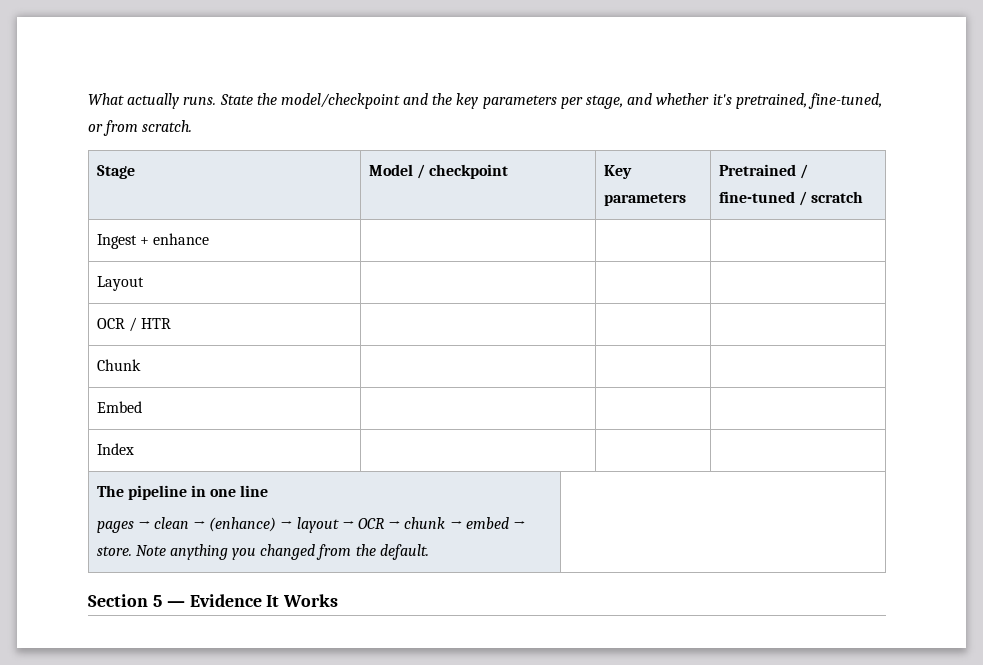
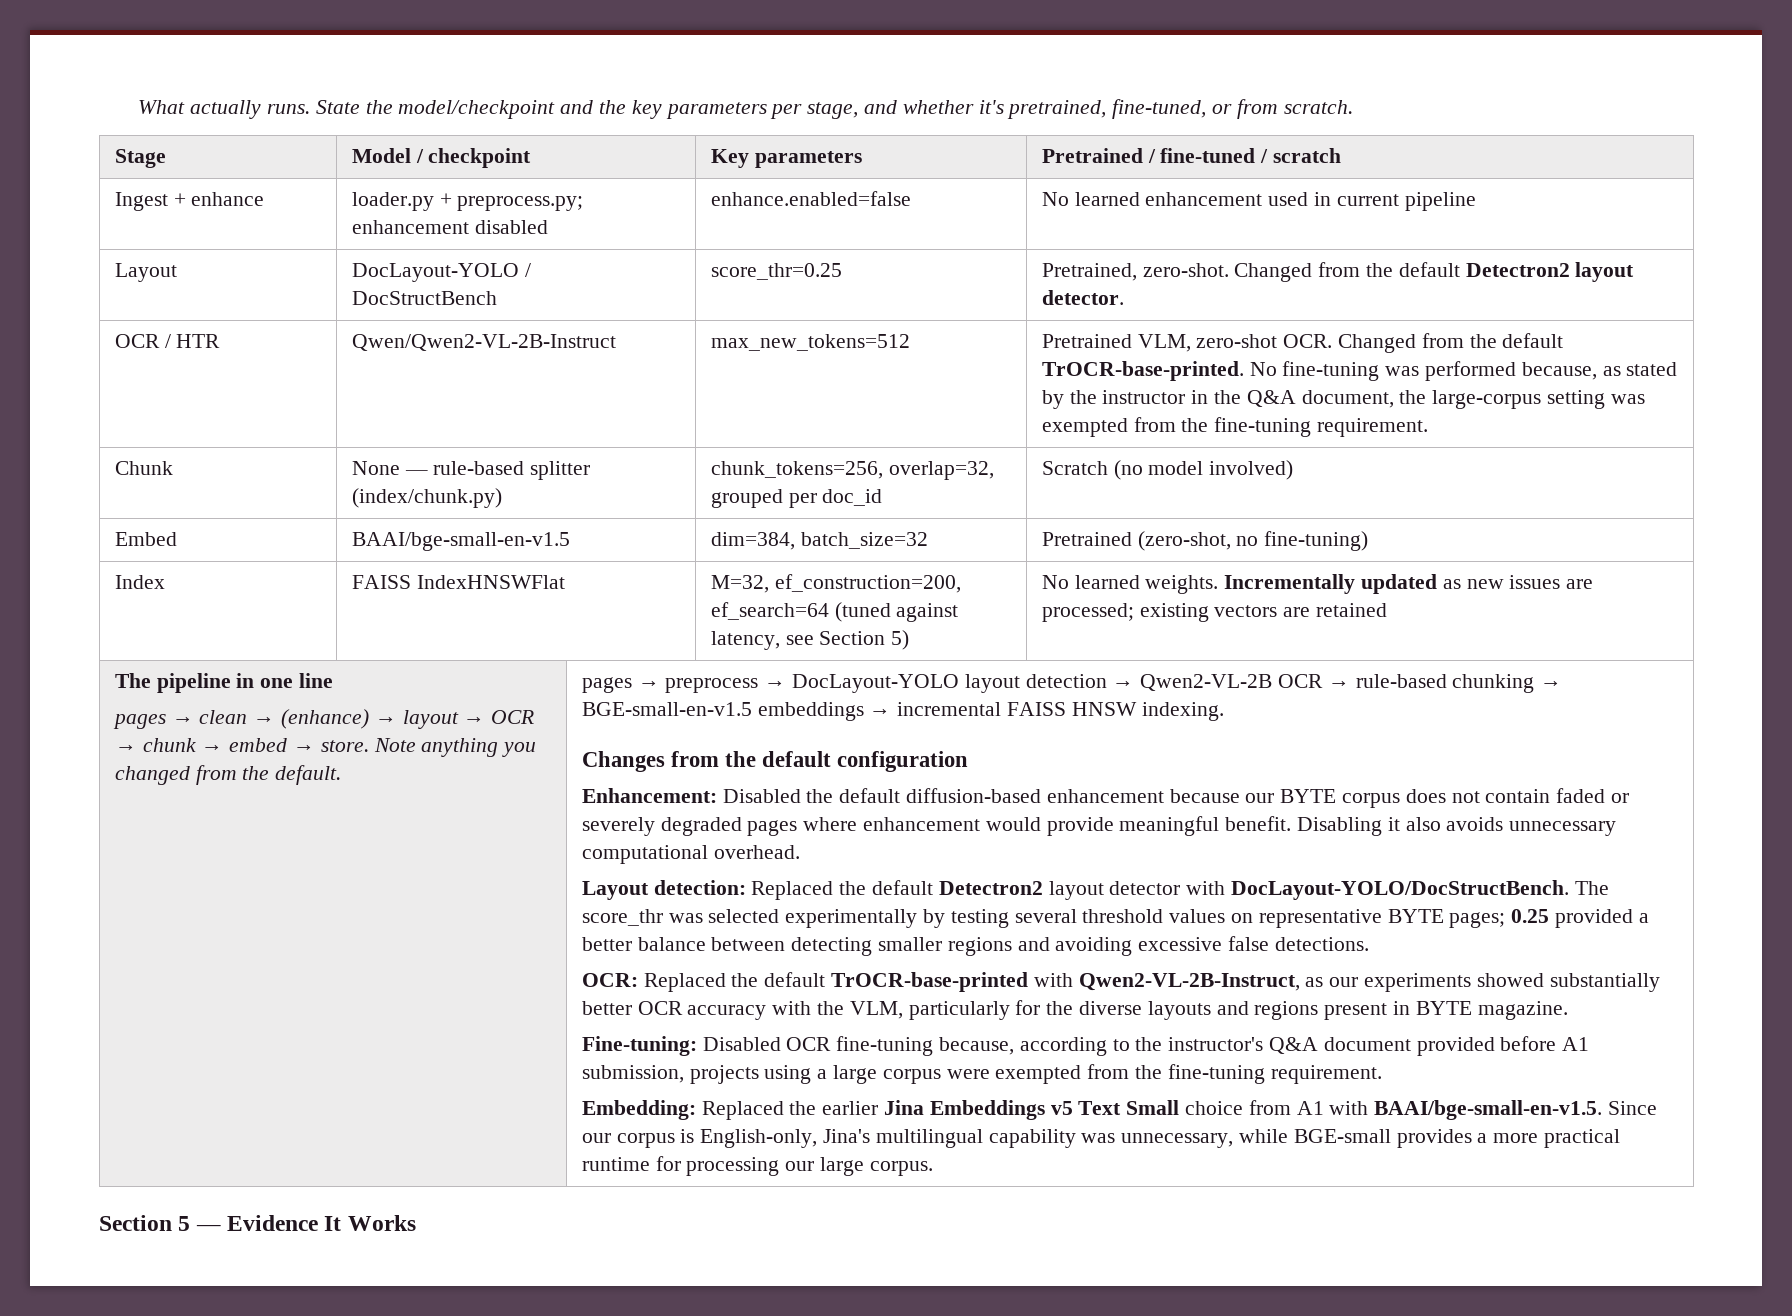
[96,276,144,291] [96,317,171,332] [96,359,141,371] [96,401,142,413] [96,443,134,455] | | // Layout | | | // OCR / HTR | | | // Chunk | | | // Embed | | | // Index | | | -> [351,192,584,211] [351,220,548,234] [710,191,911,206] [1041,192,1476,211] [114,263,177,282] [351,263,531,282] [351,291,497,305] [710,263,842,280] [1041,262,1635,282] [1041,290,1124,305] [114,334,221,348] [351,334,616,351] [710,334,910,351] [1041,333,1564,353] [1041,361,1678,381] [1041,390,1645,409] [1041,417,1428,437] [114,461,173,475] [351,461,591,480] [351,488,502,508] [710,461,994,480] [710,489,883,508] [1041,460,1294,480] [114,532,177,546] [351,532,570,551] [710,532,928,550] [1041,531,1369,551] [114,575,165,589] [351,575,565,589] [710,574,961,593] [710,602,959,622] [710,630,910,650] [1041,574,1594,594] [1041,603,1387,622] loader.py + preprocess.py; enhancement disabled | enhance.enabled=false | No learned enhancement used in current pipeline // Layout | DocLayout-YOLO / DocStructBench | score_thr=0.25 | Pretrained, zero-shot. Changed from the default Detectron2 layout detector. // OCR / HTR | Qwen/Qwen2-VL-2B-Instruct | max_new_tokens=512 | Pretrained VLM, zero-shot OCR. Changed from the default TrOCR-base-printed. No fine-tuning was performed because, as stated by the instructor in the Q&A document, the large-corpus setting was exempted from the fine-tuning requirement. // Chunk | None — rule-based splitter (index/chunk.py) | chunk_tokens=256, overlap=32, grouped per doc_id | Scratch (no model involved) // Embed | BAAI/bge-small-en-v1.5 | dim=384, batch_size=32 | Pretrained (zero-shot, no fine-tuning) // Index | FAISS IndexHNSWFlat | M=32, ef_construction=200, ef_search=64 (tuned against latency, see Section 5) | No learned weights. Incrementally updated as new issues are processed; existing vectors are retained
(429, 552) none -> [581,674,1563,693] [581,702,1224,721] [581,751,969,772] [581,788,1629,808] [581,816,1617,836] [581,845,800,864] [581,880,1609,900] [581,909,1649,928] [581,936,1369,956] [581,972,1660,992] [581,1000,1568,1020] [581,1036,1590,1056] [581,1064,1382,1084] [581,1100,1657,1120] [581,1129,1620,1148] [581,1156,933,1176] pages → preprocess → DocLayout-YOLO layout detection → Qwen2-VL-2B OCR → rule-based chunking → BGE-small-en-v1.5 embeddings → incremental FAISS HNSW indexing. // Changes from the default configuration // Enhancement: Disabled the default diffusion-based enhancement because our BYTE corpus does not contain faded or severely degraded pages where enhancement would provide meaningful benefit. Disabling it also avoids unnecessary computational overhead. // Layout detection: Replaced the default Detectron2 layout detector with DocLayout-YOLO/DocStructBench. The score_thr was selected experimentally by testing several threshold values on representative BYTE pages; 0.25 provided a better balance between detecting smaller regions and avoiding excessive false detections. // OCR: Replaced the default TrOCR-base-printed with Qwen2-VL-2B-Instruct, as our experiments showed substantially better OCR accuracy with the VLM, particularly for the diverse layouts and regions present in BYTE magazine. // Fine-tuning: Disabled OCR fine-tuning because, according to the instructor's Q&A document provided before A1 submission, projects using a large corpus were exempted from the fine-tuning requirement. // Embedding: Replaced the earlier Jina Embeddings v5 Text Small choice from A1 with BAAI/bge-small-en-v1.5. Since our corpus is English-only, Jina's multilingual capability was unnecessary, while BGE-small provides a more practical runtime for processing our large corpus.

